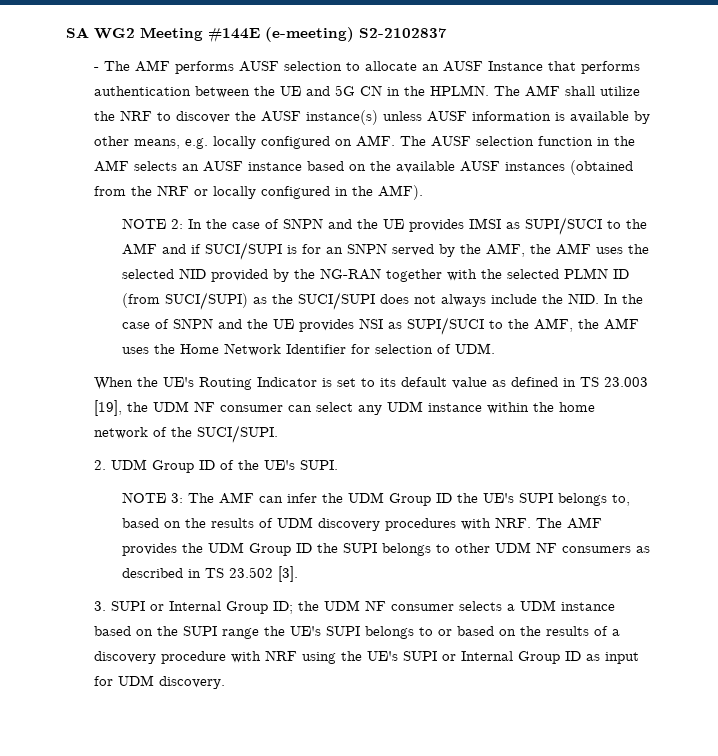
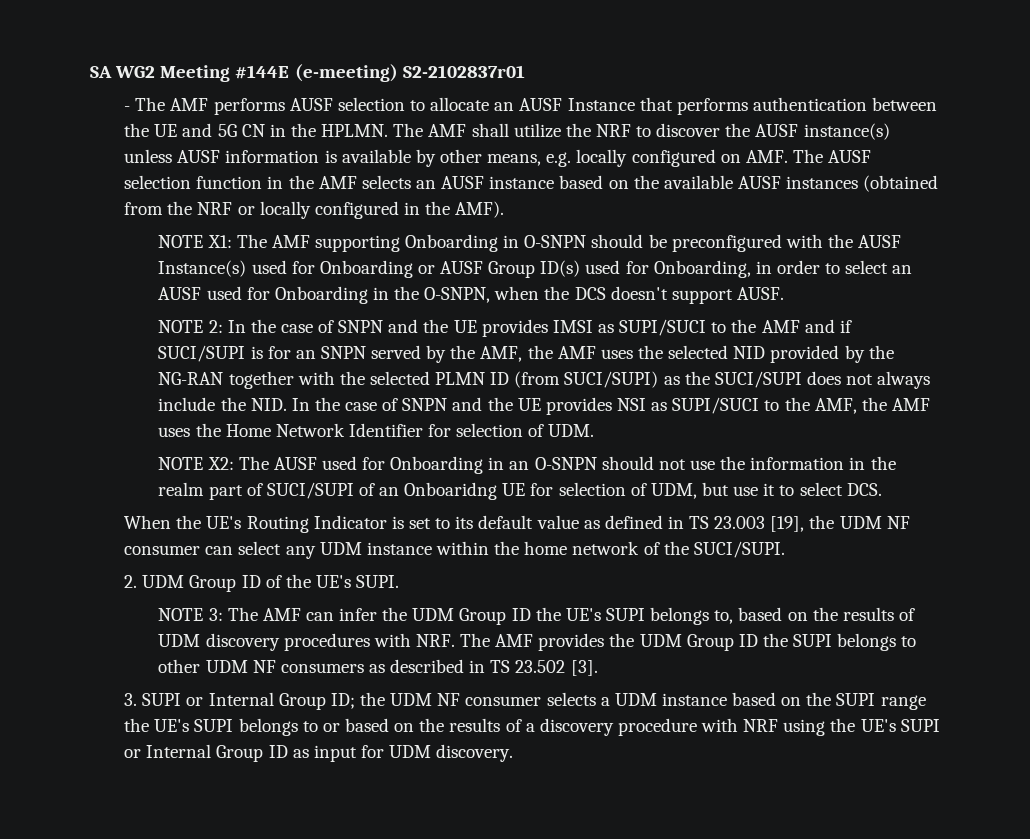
[359,28,447,38] S2-2102837 -> [402,65,525,78] S2-2102837r01
(423, 192) none -> [158,234,902,252] [158,260,913,278] [158,286,784,304] // NOTE X1: The AMF supporting Onboarding in O-SNPN should be preconfigured with the AUSF Instance(s) used for Onboarding or AUSF Group ID(s) used for Onboarding, in order to select an AUSF used for Onboarding in the O-SNPN, when the DCS doesn't support AUSF.
(495, 348) none -> [158,456,896,474] [158,482,882,500] // NOTE X2: The AUSF used for Onboarding in an O-SNPN should not use the information in the realm part of SUCI/SUPI of an Onboaridng UE for selection of UDM, but use it to select DCS.

